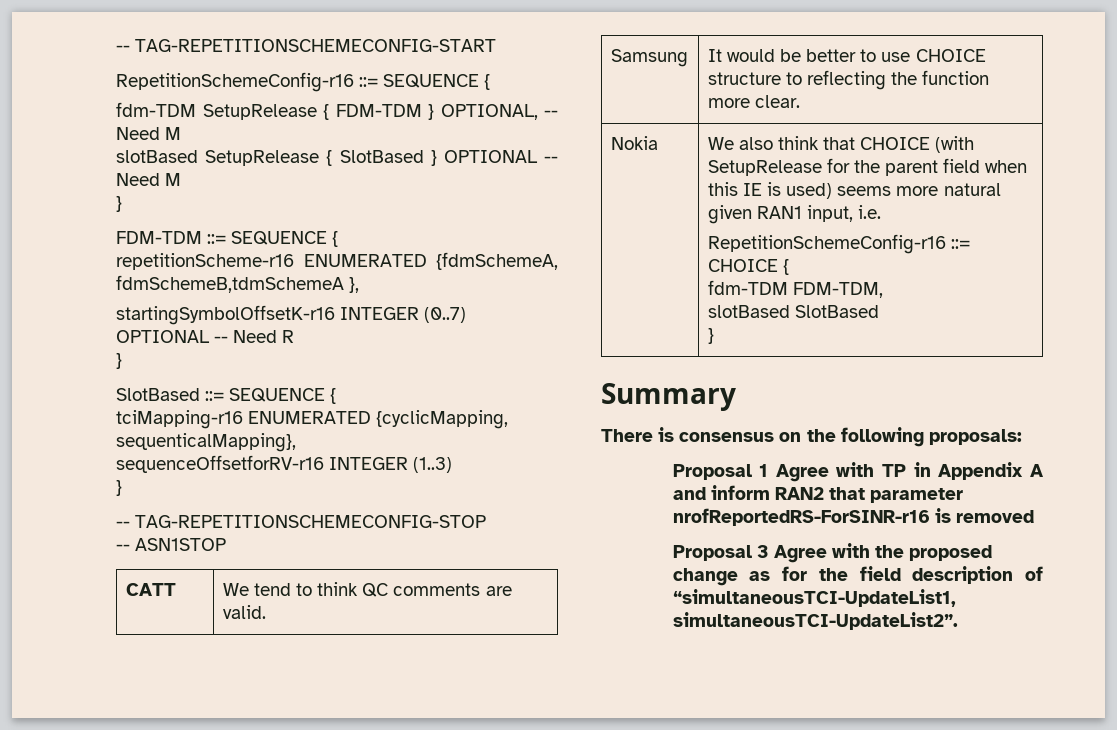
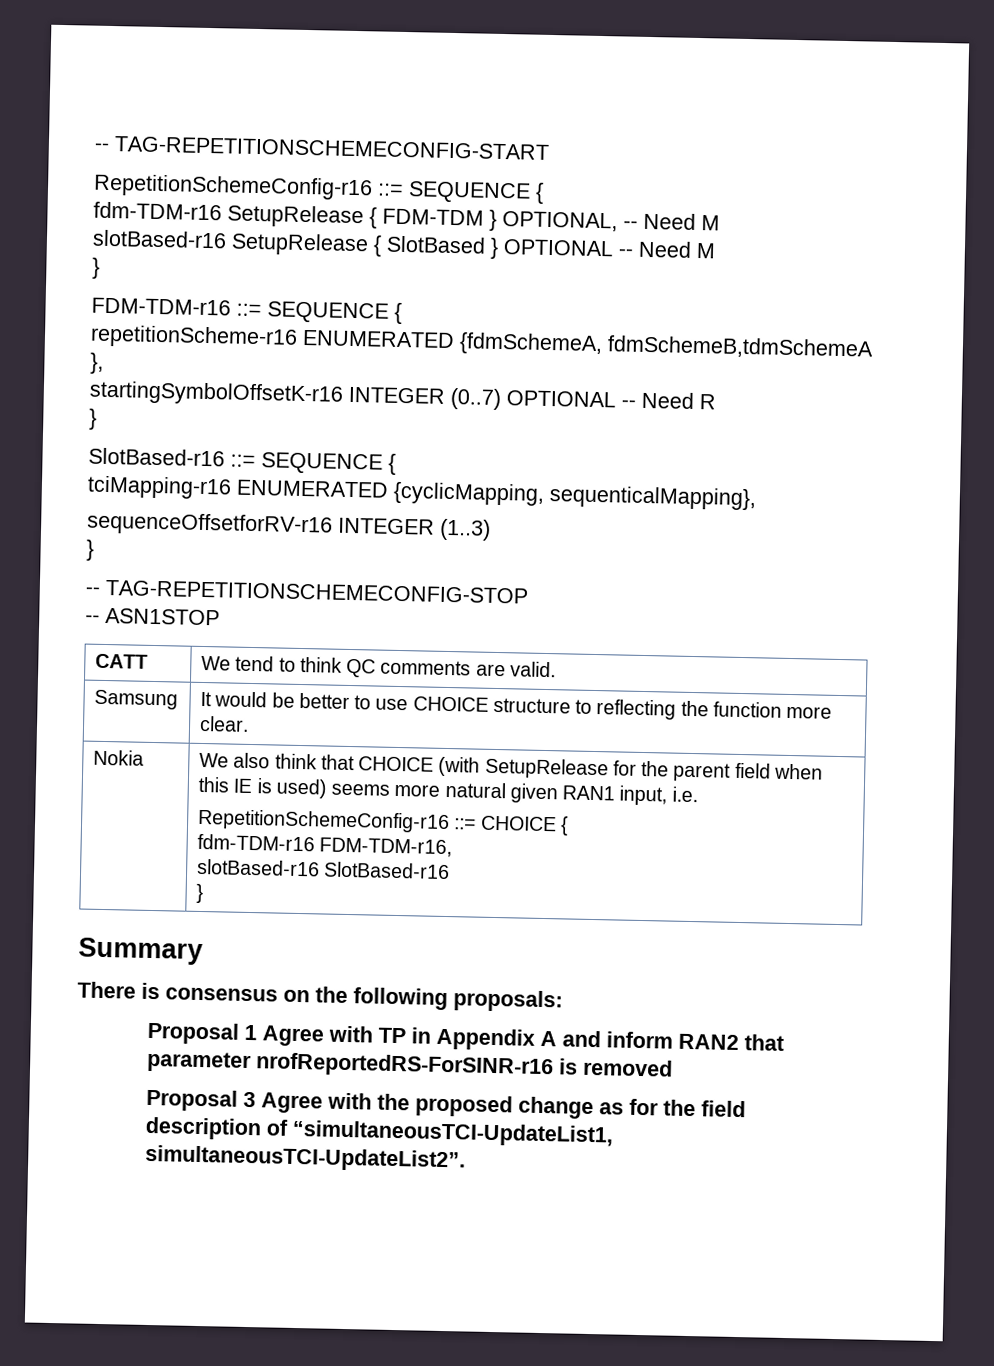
[116,102,196,117] fdm-TDM -> [93,201,222,221] fdm-TDM-r16
[116,150,198,163] slotBased -> [92,229,227,249] slotBased-r16
[116,231,202,244] FDM-TDM -> [91,297,231,316] FDM-TDM-r16
[116,388,200,401] SlotBased -> [88,447,225,467] SlotBased-r16
[707,280,883,298] [707,305,879,318] fdm-TDM FDM-TDM, // slotBased SlotBased -> [197,833,453,858] [197,858,451,880] fdm-TDM-r16 FDM-TDM-r16, // slotBased-r16 SlotBased-r16

